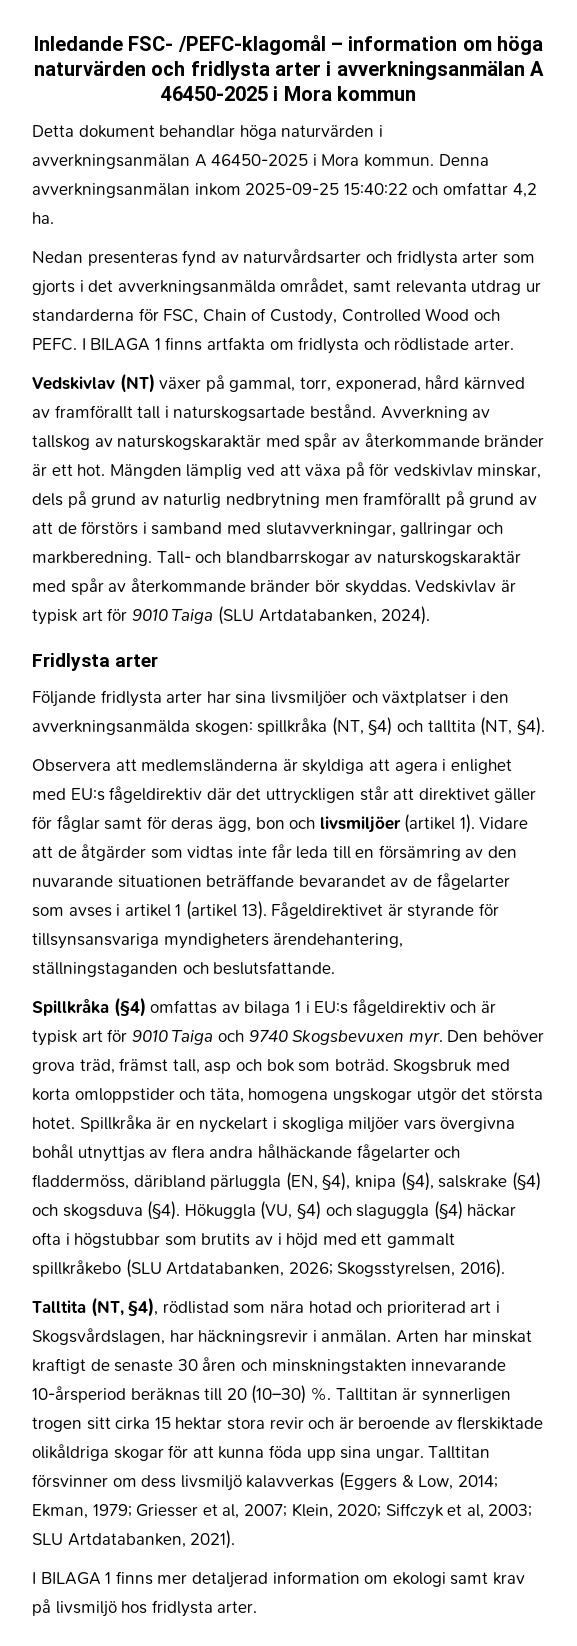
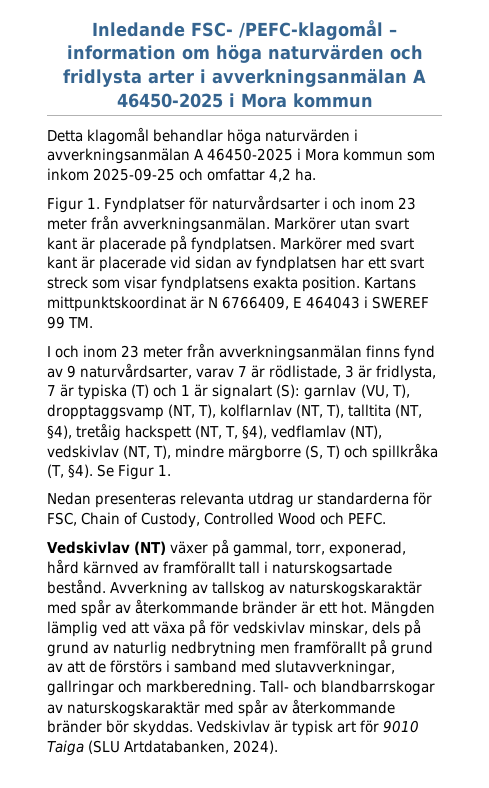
[78,125,155,138] dokument -> [87,127,150,145] klagomål
[363,154,489,167] [32,183,190,198] kommun. Denna avverkningsanmälan -> [343,148,436,161] kommun som
[343,183,408,195] 15:40:22 -> (176, 174) none
[32,249,535,267] [32,278,391,296] Nedan presenteras fynd av naturvårdsarter och fridlysta arter som gjorts i det avverkningsanmälda området, samt -> [47,195,417,213] [47,215,410,233] [47,235,415,253] [47,256,425,272] [47,276,417,292] [47,296,430,312] [47,316,94,329] [47,343,436,361] [47,363,437,381] [47,384,410,400] [47,404,423,420] [47,423,383,441] [47,443,439,461] [47,464,172,480] [47,492,177,508] Figur 1. Fyndplatser för naturvårdsarter i och inom 23 meter från avverkningsanmälan. Markörer utan svart kant är placerade på fyndplatsen. Markörer med svart kant är placerade vid sidan av fyndplatsen har ett svart streck som visar fyndplatsens exakta position. Kartans mittpunktskoordinat är N 6766409, E 464043 i SWEREF 99 TM. // I och inom 23 meter från avverkningsanmälan finns fynd av 9 naturvårdsarter, varav 7 är rödlistade, 3 är fridlysta, 7 är typiska (T) och 1 är signalart (S): garnlav (VU, T), dropptaggsvamp (NT, T), kolflarnlav (NT, T), talltita (NT, §4), tretåig hackspett (NT, T, §4), vedflamlav (NT), vedskivlav (NT, T), mindre märgborre (S, T) och spillkråka (T, §4). Se Figur 1. // Nedan presenteras
[81,337,514,354] I BILAGA 1 finns artfakta om fridlysta och rödlistade arter. -> (387, 518) none
[32,653,159,671] [32,690,510,707] [32,717,545,736] [32,759,512,775] [32,786,537,804] [32,814,529,833] [32,844,518,861] [32,873,510,890] [32,901,499,920] [32,933,404,949] [32,961,336,977] [32,997,496,1017] [32,1029,544,1046] [32,1058,510,1074] [32,1088,543,1103] [32,1115,516,1133] [32,1144,461,1162] [32,1172,541,1191] [32,1201,517,1220] [32,1232,455,1249] [32,1259,505,1278] [32,1297,500,1317] [32,1328,533,1345] [32,1357,507,1374] [32,1385,511,1404] [32,1416,544,1432] [32,1444,491,1461] [32,1472,498,1491] [32,1503,533,1520] [32,1530,236,1549] [32,1571,525,1588] [32,1599,258,1617] // Fridlysta arter // Följande fridlysta arter har sina livsmiljöer och växtplatser i den avverkningsanmälda skogen: spillkråka (NT, §4) och talltita (NT, §4). // Observera att medlemsländerna är skyldiga att agera i enlighet med EU:s fågeldirektiv där det uttryckligen står att direktivet gäller för fåglar samt för deras ägg, bon och livsmiljöer (artikel 1). Vidare att de åtgärder som vidtas inte får leda till en försämring av den nuvarande situationen beträffande bevarandet av de fågelarter som avses i artikel 1 (artikel 13). Fågeldirektivet är styrande för tillsynsansvariga myndigheters ärendehantering, ställningstaganden och beslutsfattande. // Spillkråka (§4) omfattas av bilaga 1 i EU:s fågeldirektiv och är typisk art för 9010 Taiga och 9740 Skogsbevuxen myr. Den behöver grova träd, främst tall, asp och bok som boträd. Skogsbruk med korta omloppstider och täta, homogena ungskogar utgör det största hotet. Spillkråka är en nyckelart i skogliga miljöer vars övergivna bohål utnyttjas av flera andra hålhäckande fågelarter och fladdermöss, däribland pärluggla (EN, §4), knipa (§4), salskrake (§4) och skogsduva (§4). Hökuggla (VU, §4) och slaguggla (§4) häckar ofta i högstubbar som brutits av i höjd med ett gammalt spillkråkebo (SLU Artdatabanken, 2026; Skogsstyrelsen, 2016). // Talltita (NT, §4), rödlistad som nära hotad och prioriterad art i Skogsvårdslagen, har häckningsrevir i anmälan. Arten har minskat kraftigt de senaste 30 åren och minskningstakten innevarande 10-årsperiod beräknas till 20 (10–30) %. Talltitan är synnerligen trogen sitt cirka 15 hektar stora revir och är beroende av flerskiktade olikåldriga skogar för att kunna föda upp sina ungar. Talltitan försvinner om dess livsmiljö kalavverkas (Eggers & Low, 2014; Ekman, 1979; Griesser et al, 2007; Klein, 2020; Siffczyk et al, 2003; SLU Artdatabanken, 2021). // I BILAGA 1 finns mer detaljerad information om ekologi samt krav på livsmiljö hos fridlysta arter. -> (279, 747) none

